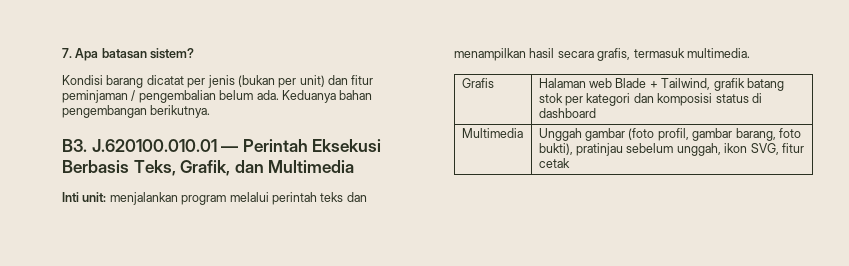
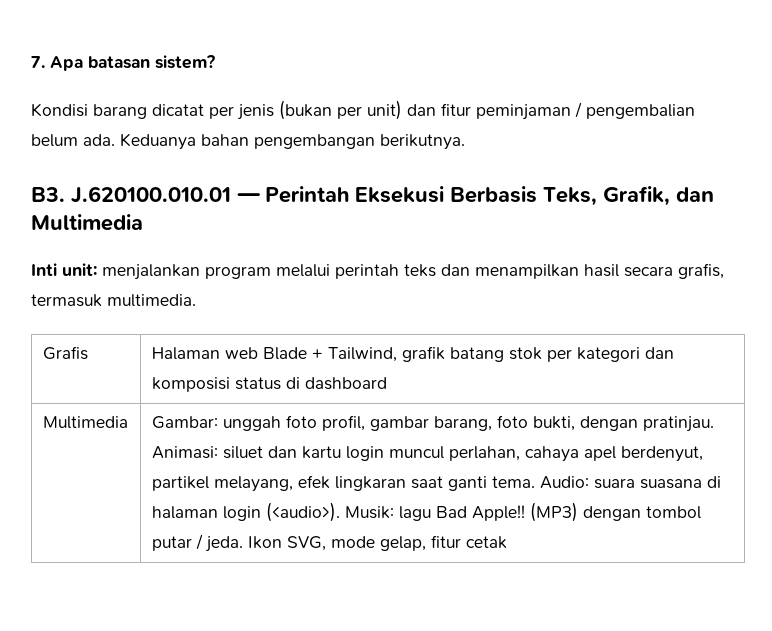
[538,128,655,141] Unggah gambar (foto -> [151,415,317,431] Gambar: unggah foto
[538,143,779,156] bukti), pratinjau sebelum unggah, ikon SVG, -> [532,416,714,432] [151,446,703,462] [151,475,721,492] [151,502,701,522] [151,534,426,552] bukti, dengan pratinjau. Animasi: siluet dan kartu login muncul perlahan, cahaya apel berdenyut, partikel melayang, efek lingkaran saat ganti tema. Audio: suara suasana di halaman login (<audio>). Musik: lagu Bad Apple!! (MP3) dengan tombol putar / jeda. Ikon SVG, mode gelap,

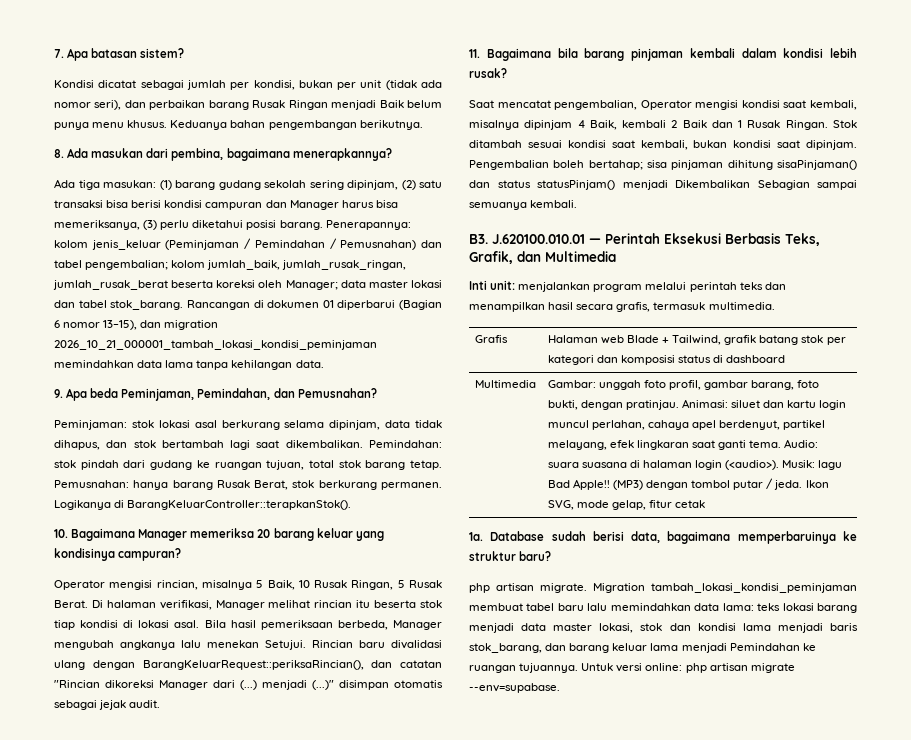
[93,100,695,120] [31,133,465,150] barang dicatat per jenis (bukan per unit) dan fitur peminjaman / pengembalian belum ada. Keduanya bahan pengembangan berikutnya. -> [98,80,443,90] [54,100,442,110] [54,120,423,130] [54,148,392,161] [54,179,442,190] [54,200,398,210] [54,220,411,230] [54,238,443,250] [54,260,407,270] [53,280,443,290] [54,300,442,310] [54,320,219,330] [54,340,377,350] [54,360,324,370] [54,388,377,401] [54,420,442,430] [54,440,442,450] [54,460,442,470] [54,480,442,490] [54,500,352,510] [54,528,384,541] [54,548,182,561] [54,580,443,590] [54,600,442,610] [54,620,442,630] [54,640,442,650] [54,660,442,670] [54,680,443,690] [54,700,161,710] [469,48,857,61] [469,68,507,78] [469,100,857,110] [469,120,857,130] [469,140,857,150] [469,160,857,170] [469,180,857,190] [469,200,578,210] dicatat sebagai jumlah per kondisi, bukan per unit (tidak ada nomor seri), dan perbaikan barang Rusak Ringan menjadi Baik belum punya menu khusus. Keduanya bahan pengembangan berikutnya. // 8. Ada masukan dari pembina, bagaimana menerapkannya? // Ada tiga masukan: (1) barang gudang sekolah sering dipinjam, (2) satu transaksi bisa berisi kondisi campuran dan Manager harus bisa memeriksanya, (3) perlu diketahui posisi barang. Penerapannya: kolom jenis_keluar (Peminjaman / Pemindahan / Pemusnahan) dan tabel pengembalian; kolom jumlah_baik, jumlah_rusak_ringan, jumlah_rusak_berat beserta koreksi oleh Manager; data master lokasi dan tabel stok_barang. Rancangan di dokumen 01 diperbarui (Bagian 6 nomor 13–15), dan migration 2026_10_21_000001_tambah_lokasi_kondisi_peminjaman memindahkan data lama tanpa kehilangan data. // 9. Apa beda Peminjaman, Pemindahan, dan Pemusnahan? // Peminjaman: stok lokasi asal berkurang selama dipinjam, data tidak dihapus, dan stok bertambah lagi saat dikembalikan. Pemindahan: stok pindah dari gudang ke ruangan tujuan, total stok barang tetap. Pemusnahan: hanya barang Rusak Berat, stok berkurang permanen. Logikanya di BarangKeluarController::terapkanStok(). // 10. Bagaimana Manager memeriksa 20 barang keluar yang kondisinya campuran? // Operator mengisi rincian, misalnya 5 Baik, 10 Rusak Ringan, 5 Rusak Berat. Di halaman verifikasi, Manager melihat rincian itu beserta stok tiap kondisi di lokasi asal. Bila hasil pemeriksaan berbeda, Manager mengubah angkanya lalu menekan Setujui. Rincian baru divalidasi ulang dengan BarangKeluarRequest::periksaRincian(), dan catatan "Rincian dikoreksi Manager dari (...) menjadi (...)" disimpan otomatis sebagai jejak audit. // 11. Bagaimana bila barang pinjaman kembali dalam kondisi lebih rusak? // Saat mencatat pengembalian, Operator mengisi kondisi saat kembali, misalnya dipinjam 4 Baik, kembali 2 Baik dan 1 Rusak Ringan. Stok ditambah sesuai kondisi saat kembali, bukan kondisi saat dipinjam. Pengembalian boleh bertahap; sisa pinjaman dihitung sisaPinjaman() dan status statusPinjam() menjadi Dikembalikan Sebagian sampai semuanya kembali.
(507, 542) none -> [469,531,857,544] [469,551,552,561] [469,583,857,593] [469,603,857,613] [469,623,858,633] [469,643,816,653] [469,663,795,673] [469,683,560,693] // 1a. Database sudah berisi data, bagaimana memperbaruinya ke struktur baru? // php artisan migrate. Migration tambah_lokasi_kondisi_peminjaman membuat tabel baru lalu memindahkan data lama: teks lokasi barang menjadi data master lokasi, stok dan kondisi lama menjadi baris stok_barang, dan barang keluar lama menjadi Pemindahan ke ruangan tujuannya. Untuk versi online: php artisan migrate --env=supabase.

